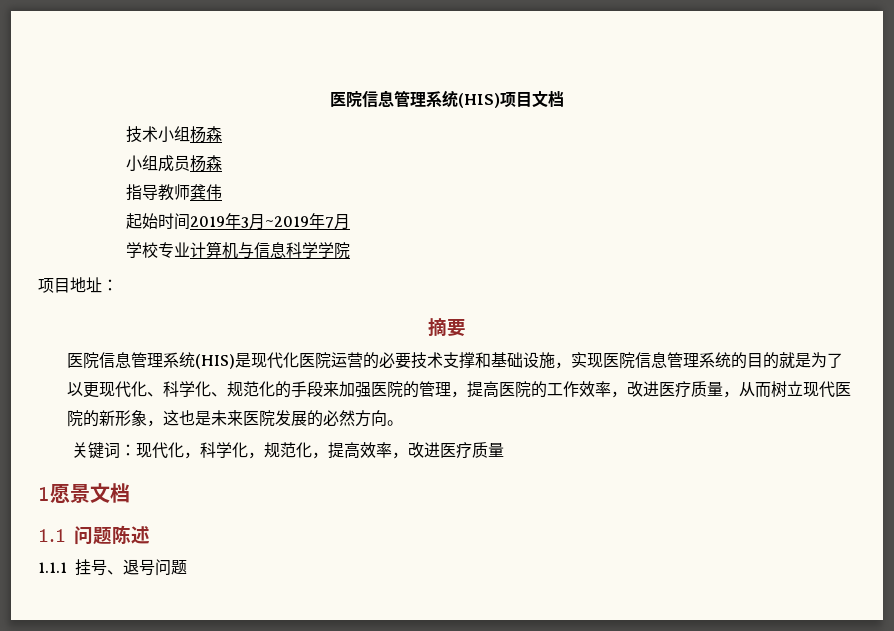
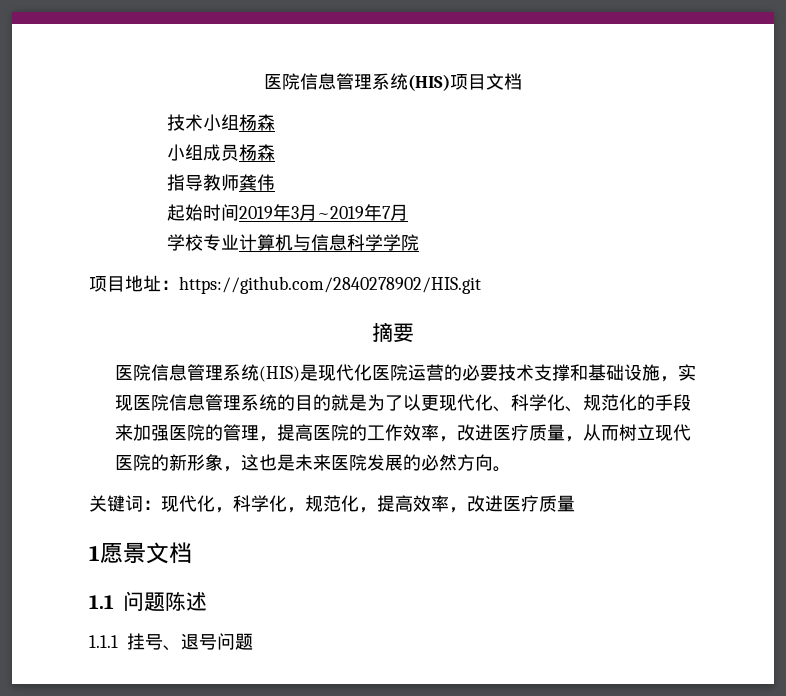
(118, 285) none -> [179,276,481,294] https://github.com/2840278902/HIS.git

